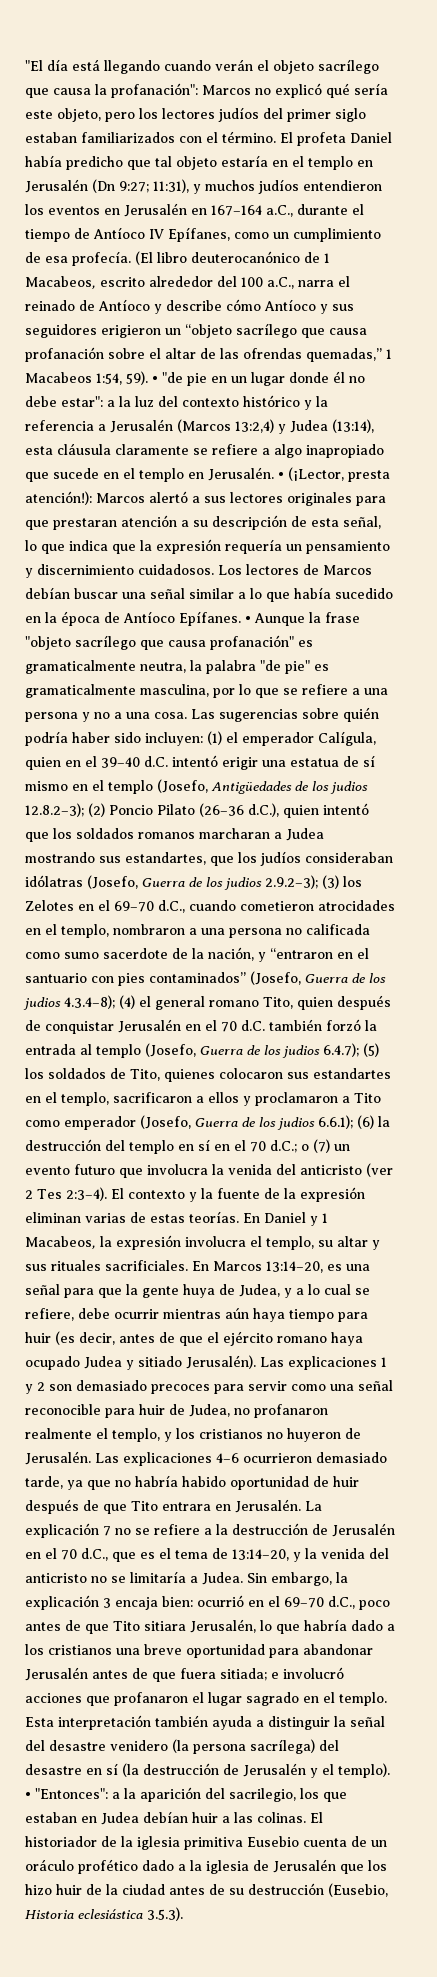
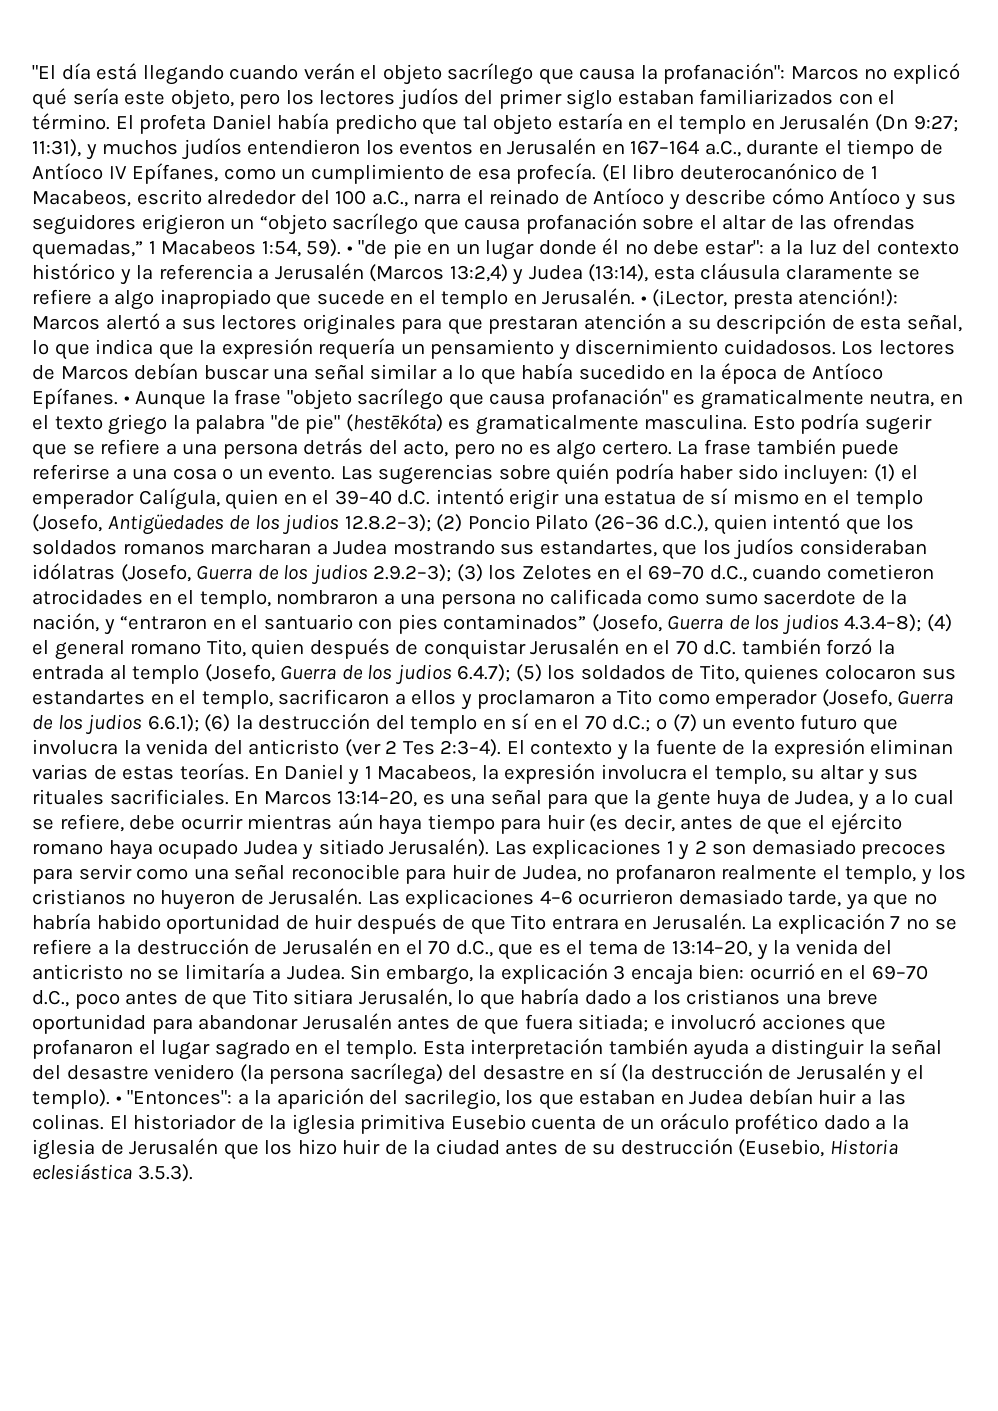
(186, 667) none -> [939,393,963,405] [32,414,168,435] en el texto griego
[314,664,329,671] [25,684,251,698] es gramaticalmente masculina, por lo -> [345,413,932,435] (hestēkóta) es gramaticalmente masculina. Esto podría sugerir
[82,712,187,722] y no a una cosa. -> [303,438,900,460] [32,464,336,480] detrás del acto, pero no es algo certero. La frase también puede referirse a una cosa o un evento.

